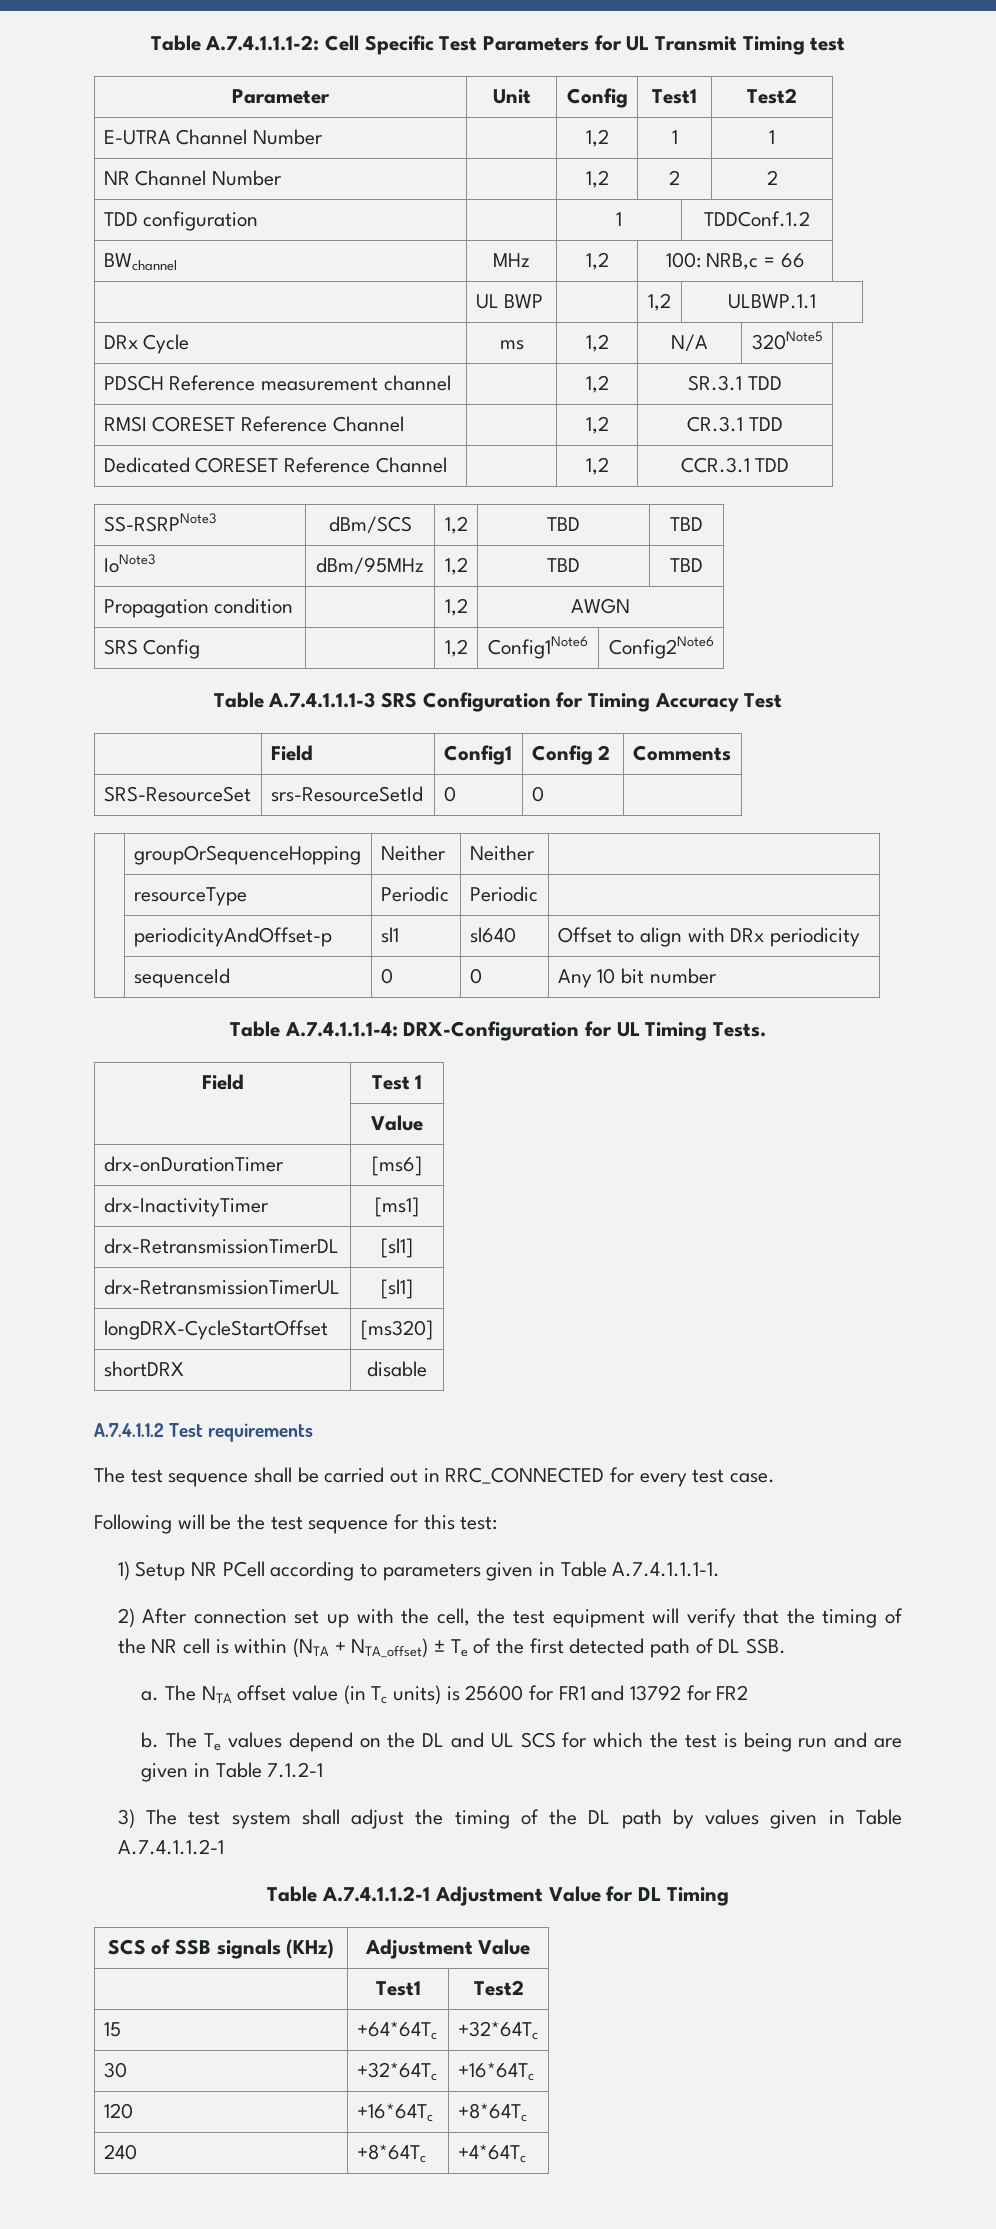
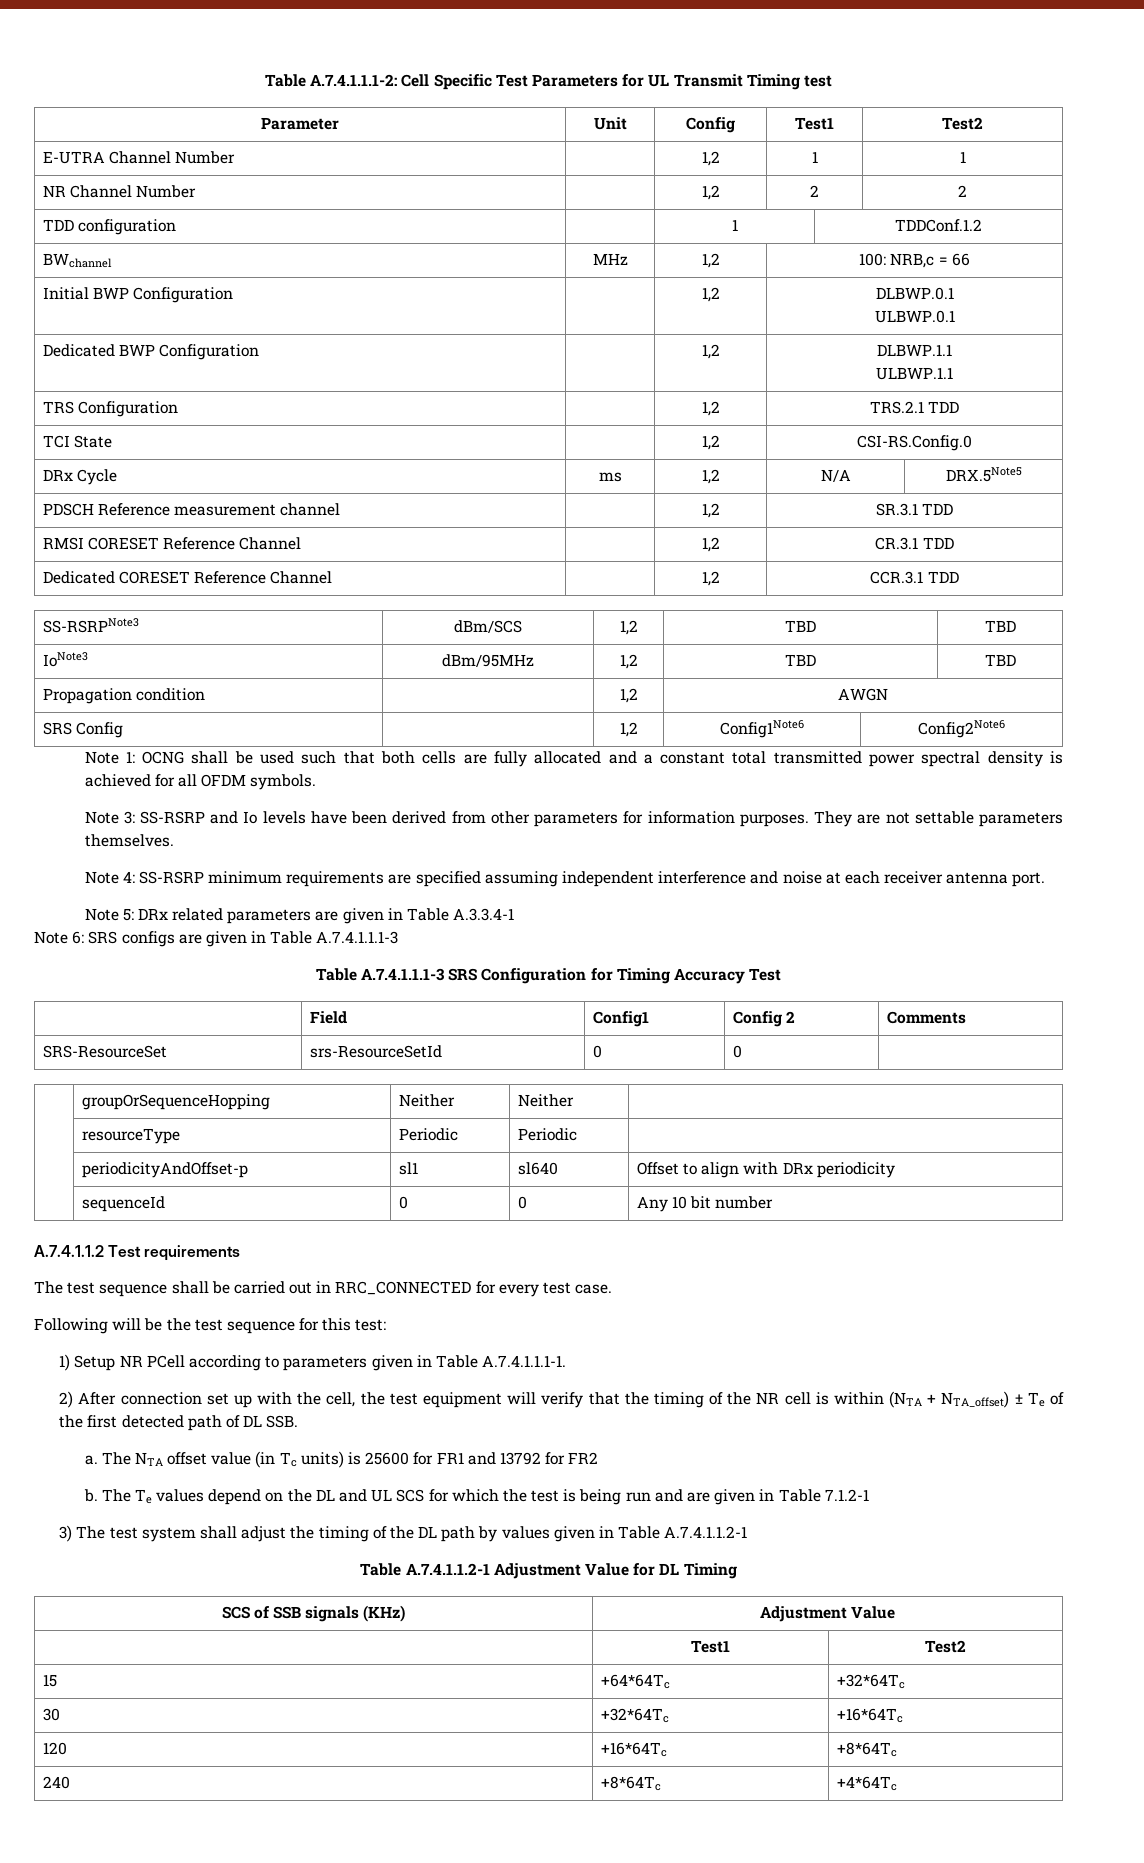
[475,294,544,309] [648,293,671,311] [728,294,816,309] | UL BWP | | 1,2 | ULBWP.1.1 -> [42,287,234,303] [701,287,720,302] [875,287,954,300] [874,310,955,323] [42,344,260,360] [701,344,720,359] [877,344,952,356] [876,367,953,380] [42,401,179,417] [701,401,720,416] [869,401,960,414] [42,435,113,448] [701,435,720,450] [857,435,972,451] Initial BWP Configuration | | 1,2 | DLBWP.0.1 // ULBWP.0.1 // Dedicated BWP Configuration | | 1,2 | DLBWP.1.1 // ULBWP.1.1 // TRS Configuration | | 1,2 | TRS.2.1 TDD // TCI State | | 1,2 | CSI-RS.Config.0
[751,331,823,350] 320Note5 -> [945,467,1022,482] DRX.5Note5
(714, 647) none -> [84,751,1063,767] [84,774,317,790] [84,811,1063,827] [84,834,174,847] [84,871,1046,887] [84,908,515,924] [34,931,399,947] // Note 1: OCNG shall be used such that both cells are fully allocated and a constant total transmitted power spectral density is achieved for all OFDM symbols. // Note 3: SS-RSRP and Io levels have been derived from other parameters for information purposes. They are not settable parameters themselves. // Note 4: SS-RSRP minimum requirements are specified assuming independent interference and noise at each receiver antenna port. // Note 5: DRx related parameters are given in Table A.3.3.4-1 // Note 6: SRS configs are given in Table A.7.4.1.1.1-3
[229,1021,767,1041] [201,1074,244,1090] [371,1075,423,1090] [370,1115,423,1131] [103,1156,284,1172] [371,1156,422,1176] [103,1197,269,1217] [374,1197,419,1217] [103,1238,339,1254] [380,1238,413,1258] [103,1279,340,1295] [380,1279,413,1299] [103,1320,328,1340] [360,1320,433,1340] [103,1361,184,1377] [366,1361,427,1377] // Table A.7.4.1.1.1-4: DRX-Configuration for UL Timing Tests. // Field | Test 1 // | Value // drx-onDurationTimer | [ms6] // drx-InactivityTimer | [ms1] // drx-RetransmissionTimerDL | [sl1] // drx-RetransmissionTimerUL | [sl1] // longDRX-CycleStartOffset | [ms320] // shortDRX | disable -> (774, 1202) none

